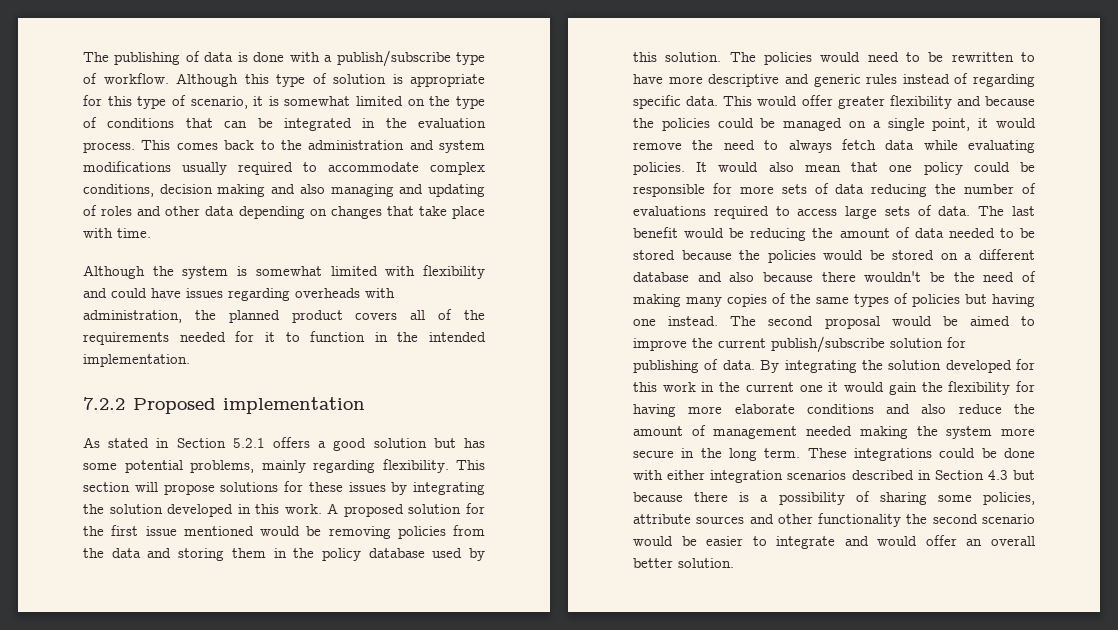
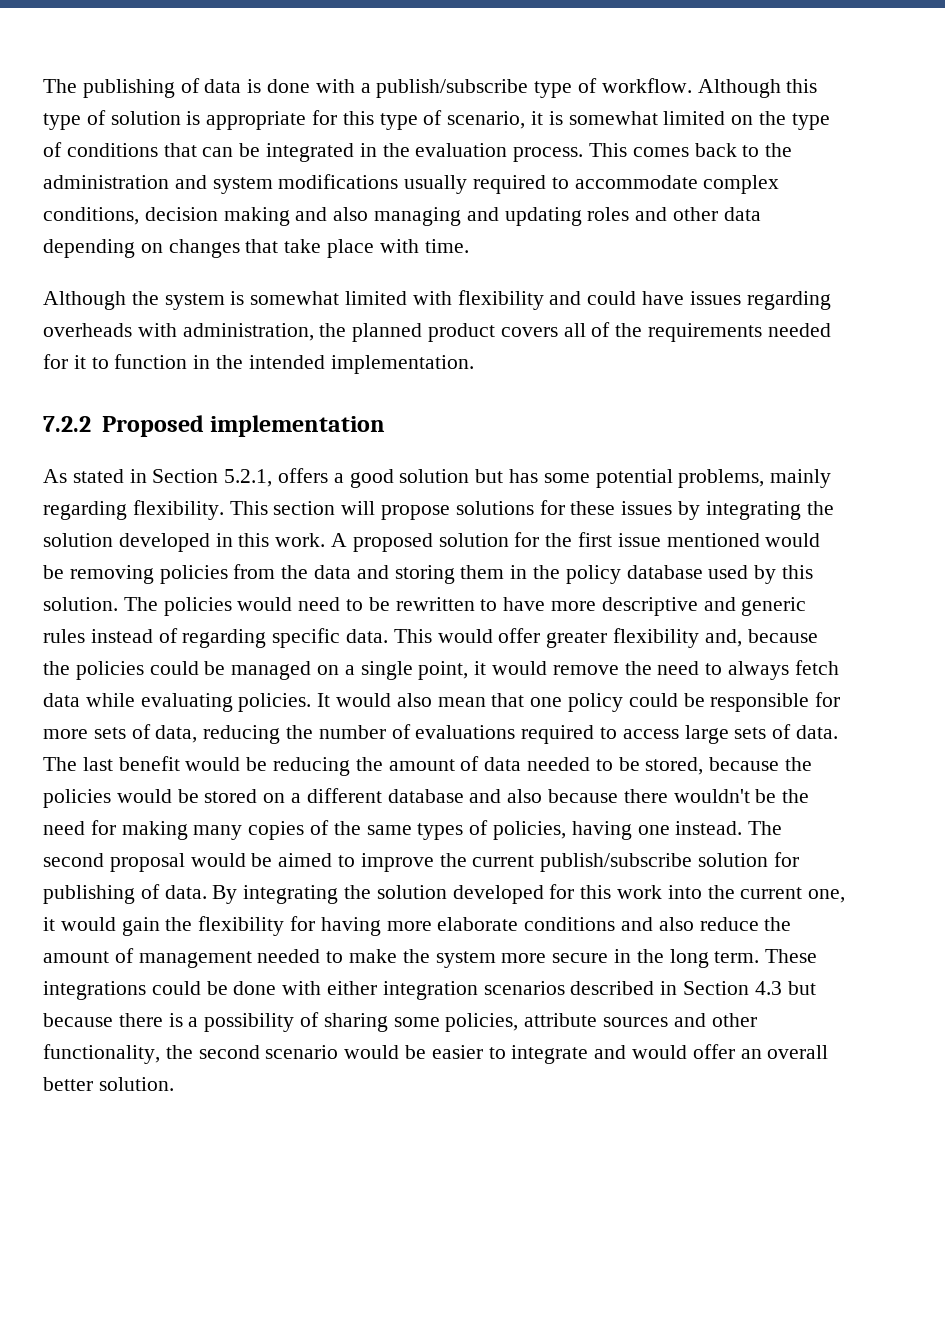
[83,205,97,216] of -> (582, 216) none
[232,438,265,448] 5.2.1 -> [224,469,273,487] 5.2.1,
[956,96,981,106] and -> [704,629,742,647] and,
[835,184,865,194] data -> [155,725,198,743] data,
[633,250,675,260] stored -> [645,757,704,775] stored,
[1022,271,1036,282] of -> [90,820,116,835] for
[912,294,987,307] policies but -> [493,821,567,840] policies,
[701,382,823,392] in the current one -> [667,885,846,903] into the current one,
[859,426,908,439] making -> [326,949,398,963] to make
[818,513,902,527] functionality -> [43,1044,160,1064] functionality,

